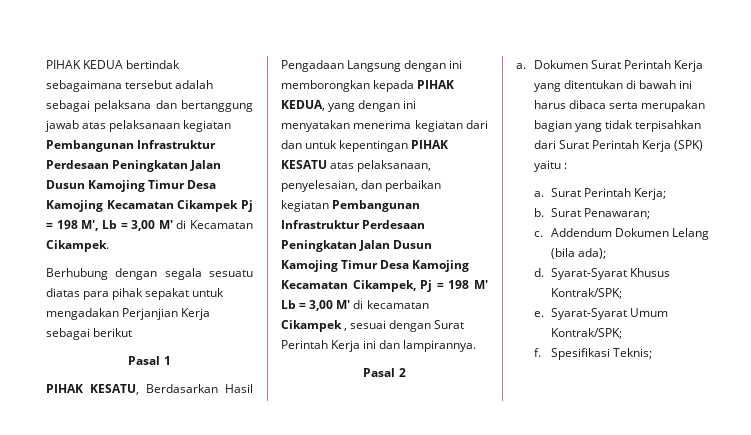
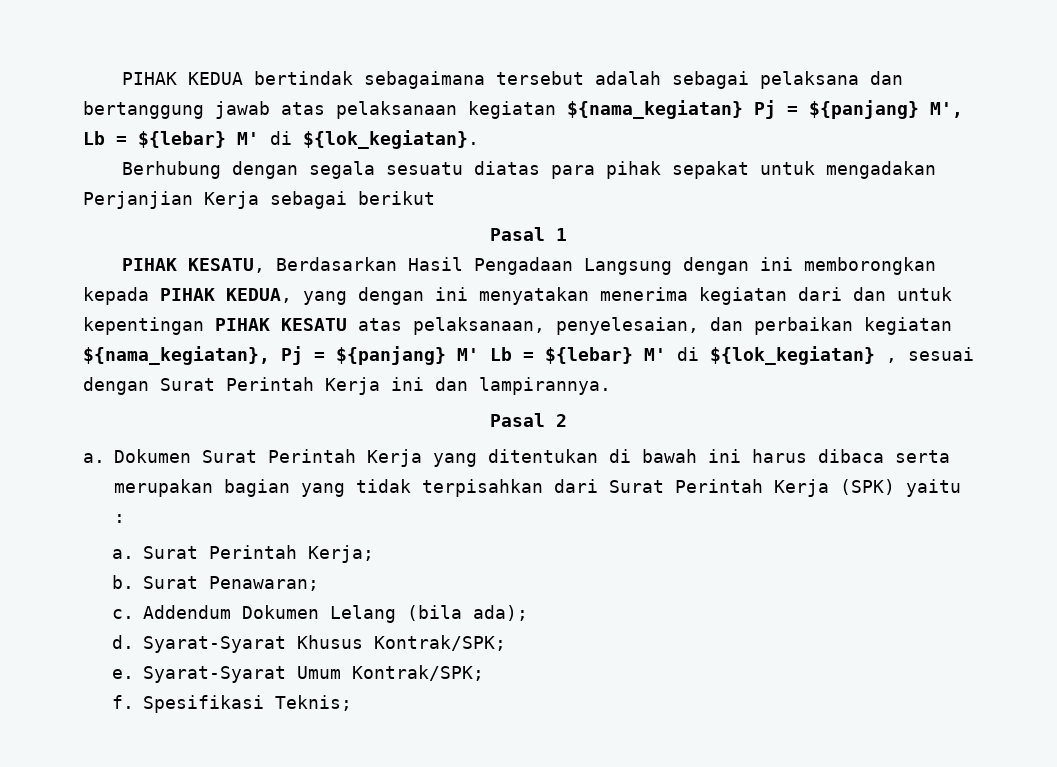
[46,140,217,152] [46,160,222,172] [46,180,217,192] [46,200,253,212] [46,220,78,229] Pembangunan Infrastruktur Perdesaan Peningkatan Jalan Dusun Kamojing Timur Desa Kamojing Kecamatan Cikampek Pj = 198 -> [567,100,919,119] ${nama_kegiatan} Pj = ${panjang}
[131,220,253,231] [46,240,109,252] 3,00 M' di Kecamatan Cikampek. -> [138,130,479,149] ${lebar} M' di ${lok_kegiatan}.
[332,200,421,212] [281,220,426,229] [281,240,433,252] [281,260,470,272] [281,280,470,292] Pembangunan Infrastruktur Perdesaan Peningkatan Jalan Dusun Kamojing Timur Desa Kamojing Kecamatan Cikampek, Pj = 198 -> [83,346,446,365] ${nama_kegiatan}, Pj = ${panjang}
[309,300,429,311] [281,320,342,332] 3,00 M' di kecamatan Cikampek -> [545,346,875,365] ${lebar} M' di ${lok_kegiatan}

